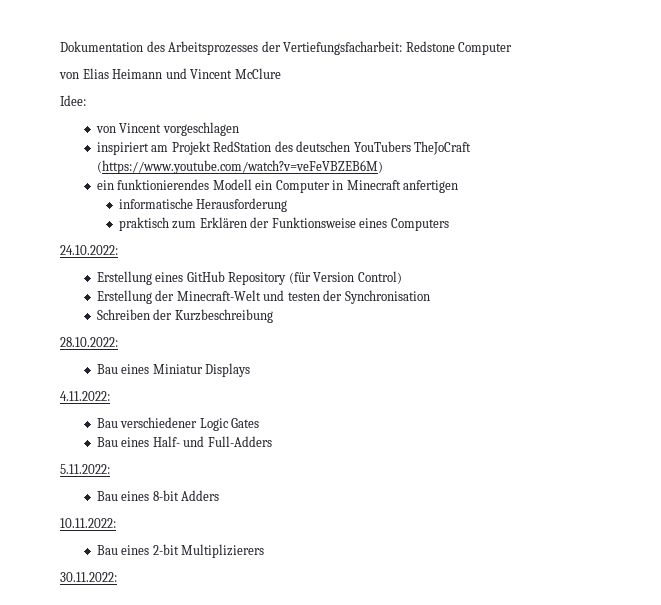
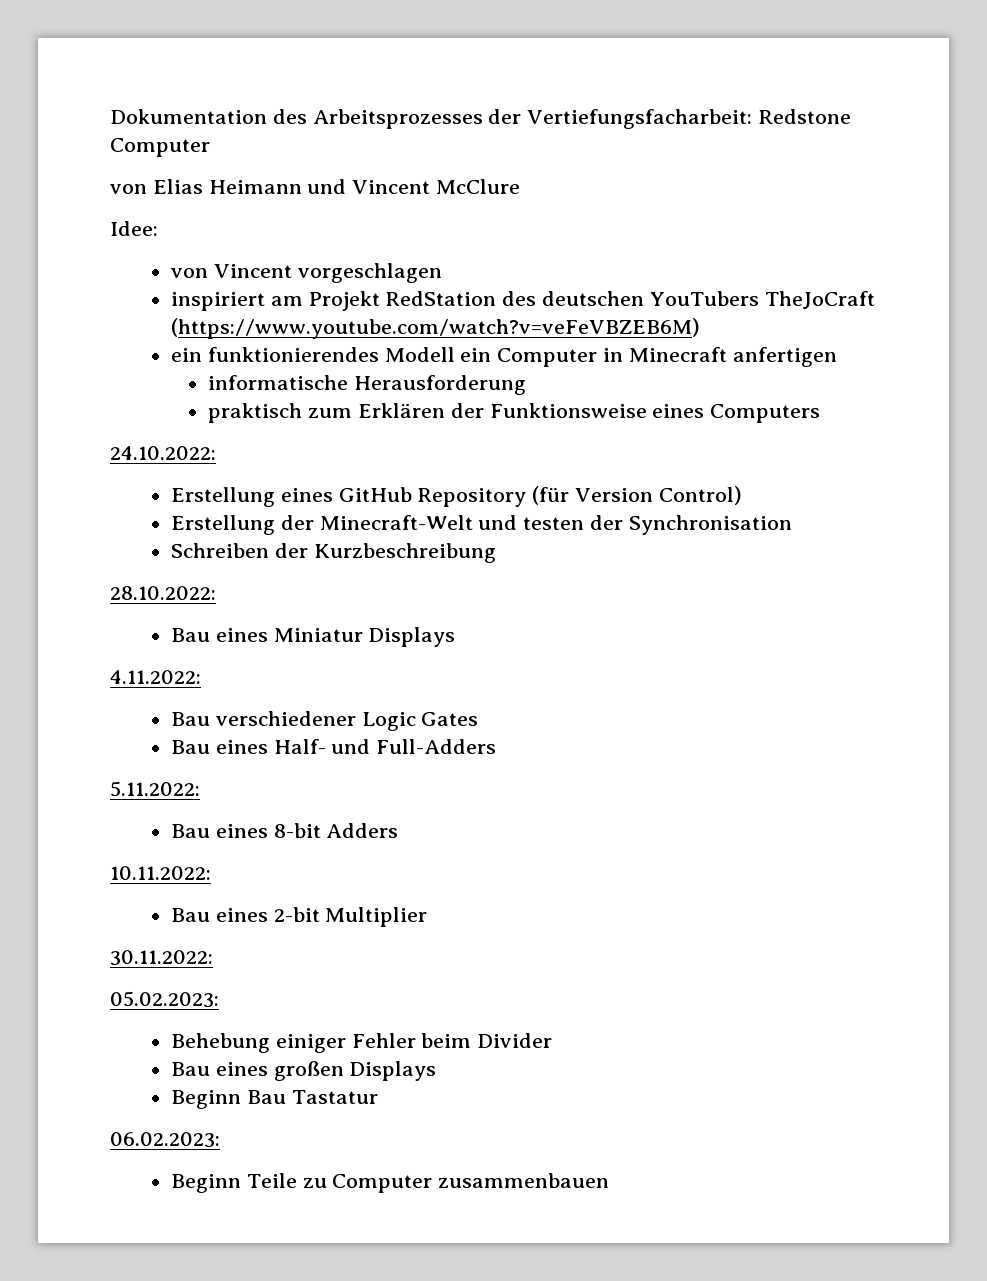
[181,544,265,558] Multiplizierers -> [325,907,428,927] Multiplier
(117, 577) none -> [110,991,219,1008] [170,1033,553,1053] [170,1061,437,1081] [170,1090,378,1109] [110,1132,220,1148] [170,1173,610,1193] // 05.02.2023: // Behebung einiger Fehler beim Divider // Bau eines großen Displays // Beginn Bau Tastatur // 06.02.2023: // Beginn Teile zu Computer zusammenbauen

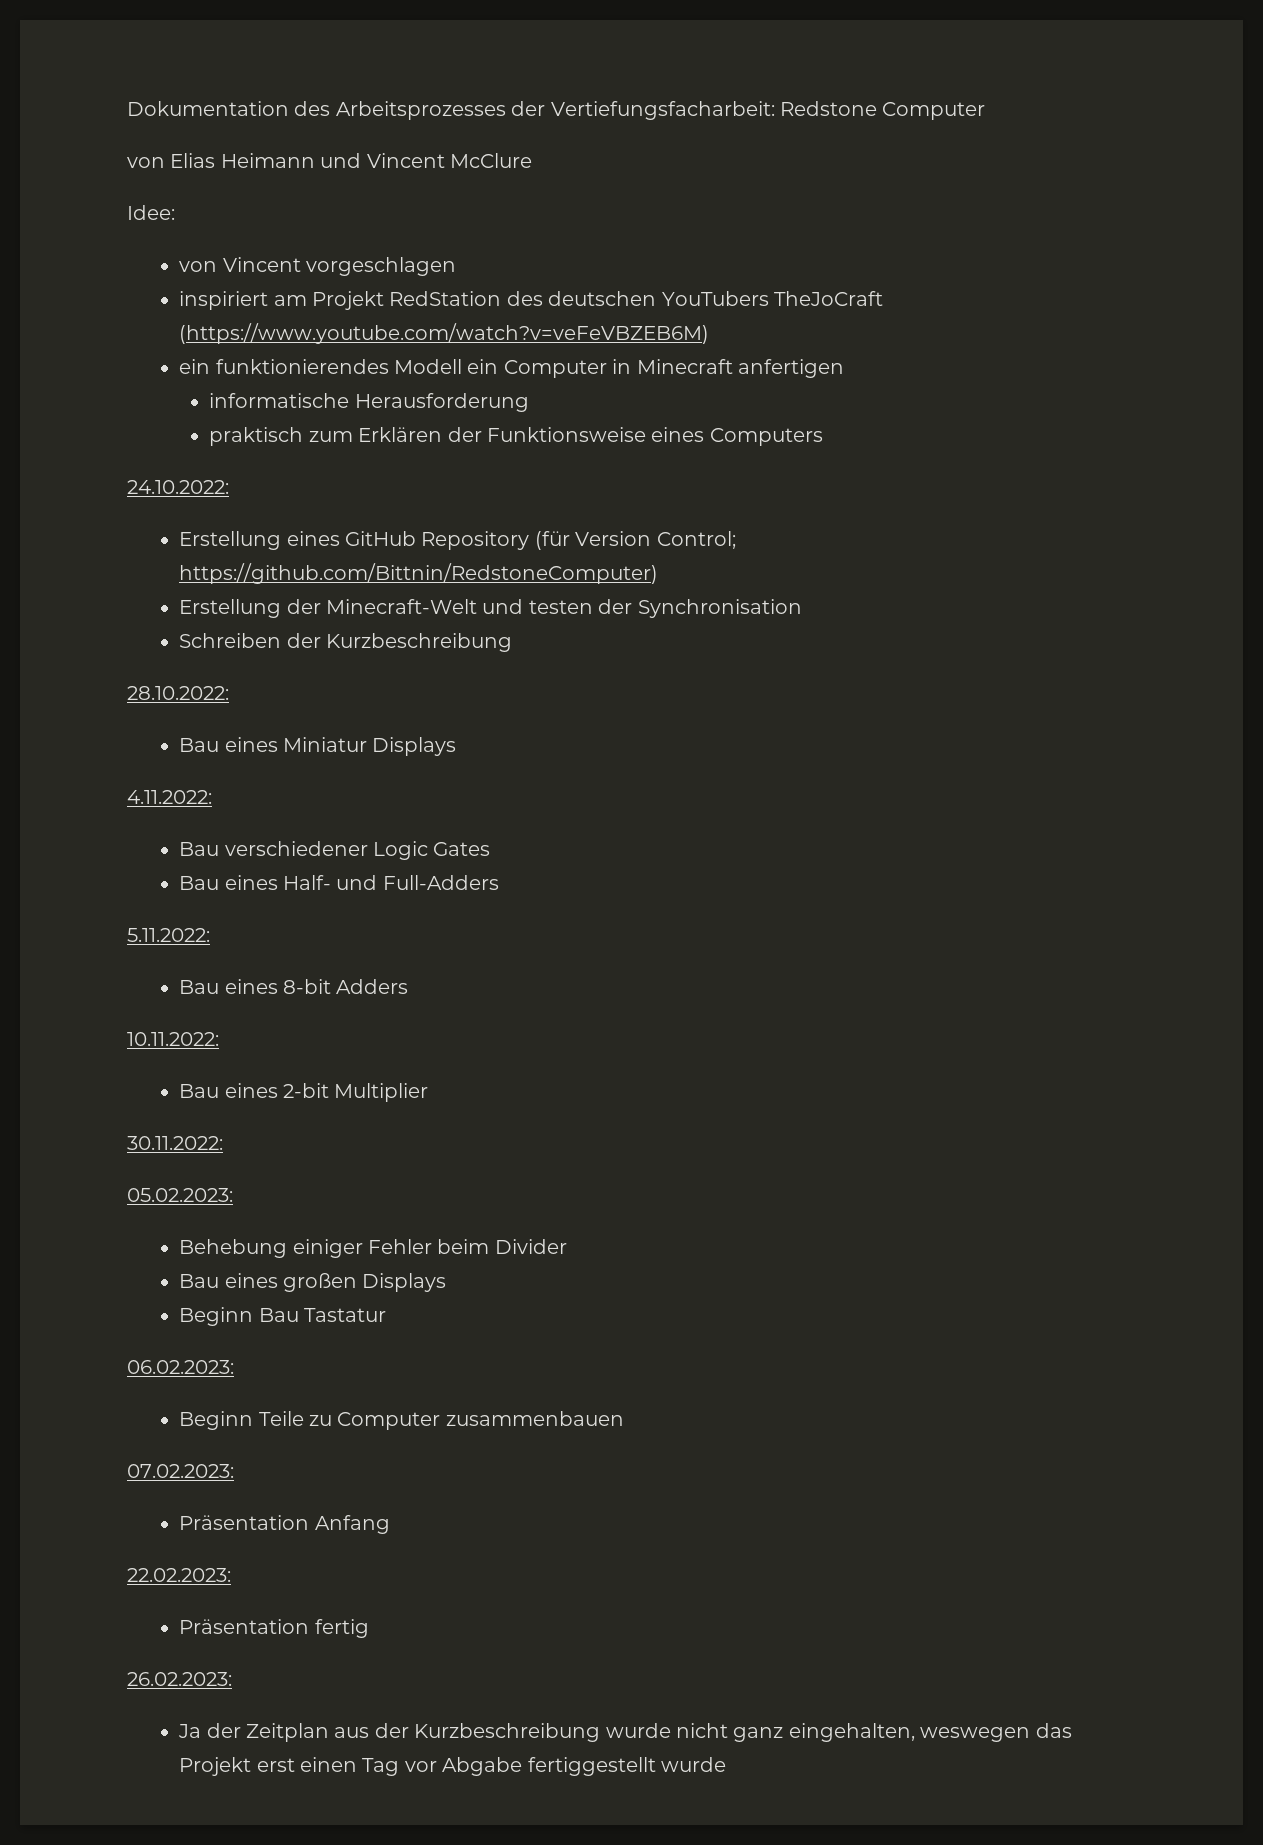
[658,486,742,505] Control) -> [656,531,736,549] [179,563,659,584] Control; https://github.com/Bittnin/RedstoneComputer)
(610, 1180) none -> [127,1464,234,1478] [179,1515,390,1534] [127,1568,231,1582] [179,1619,369,1638] [127,1672,232,1686] [178,1723,1072,1742] [179,1757,726,1776] // 07.02.2023: // Präsentation Anfang // 22.02.2023: // Präsentation fertig // 26.02.2023: // Ja der Zeitplan aus der Kurzbeschreibung wurde nicht ganz eingehalten, weswegen das Projekt erst einen Tag vor Abgabe fertiggestellt wurde

